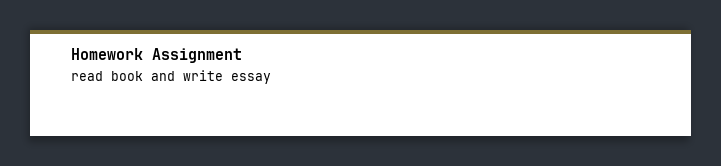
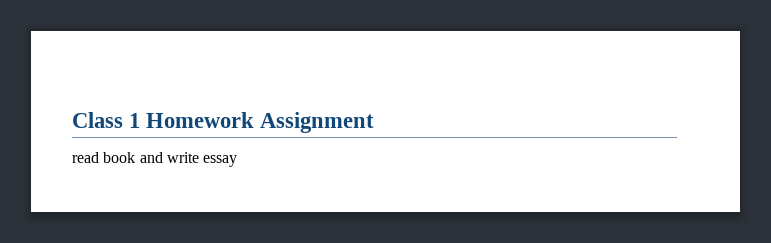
(71, 54) none -> [72,112,141,128] Class 1

